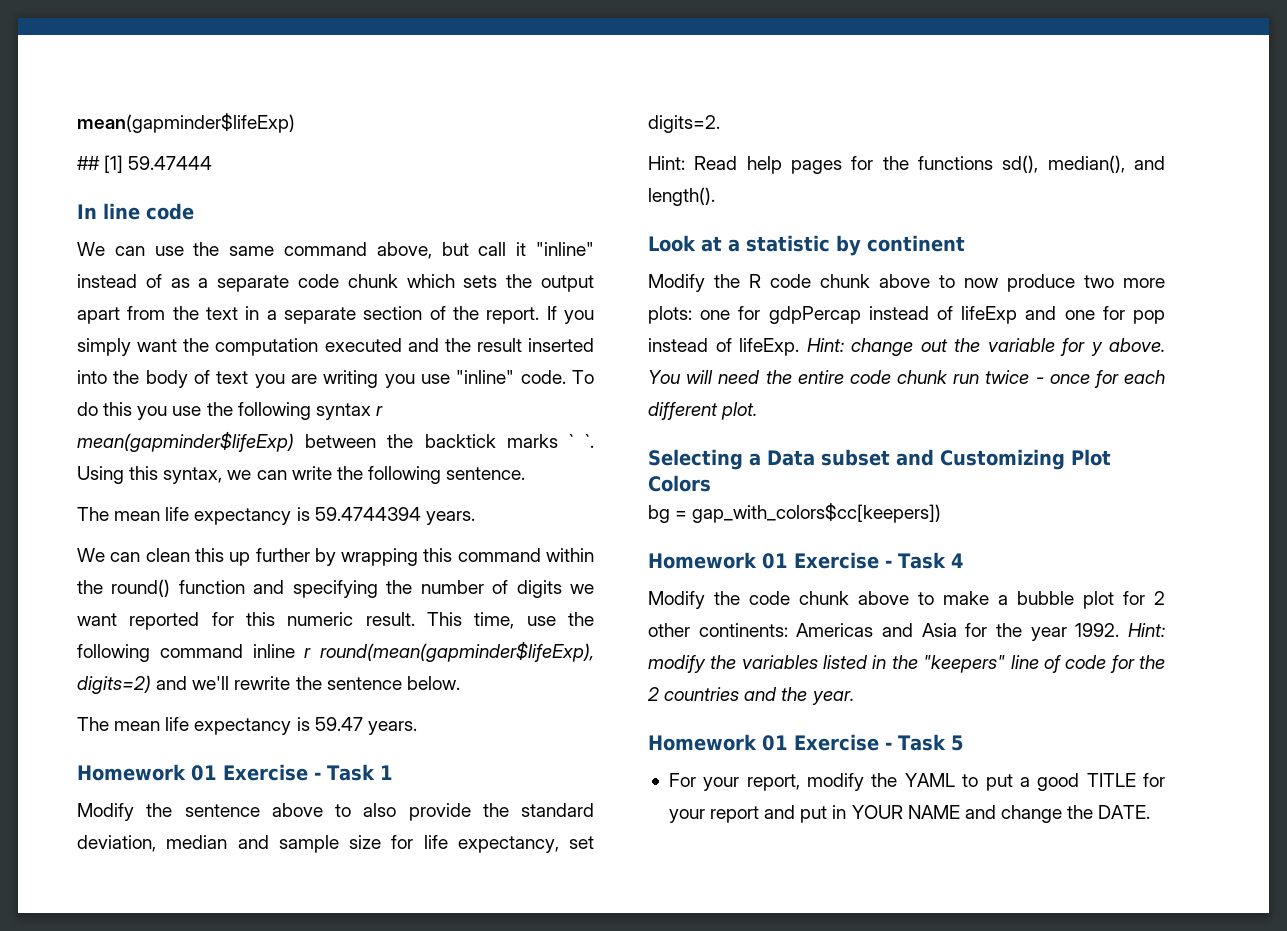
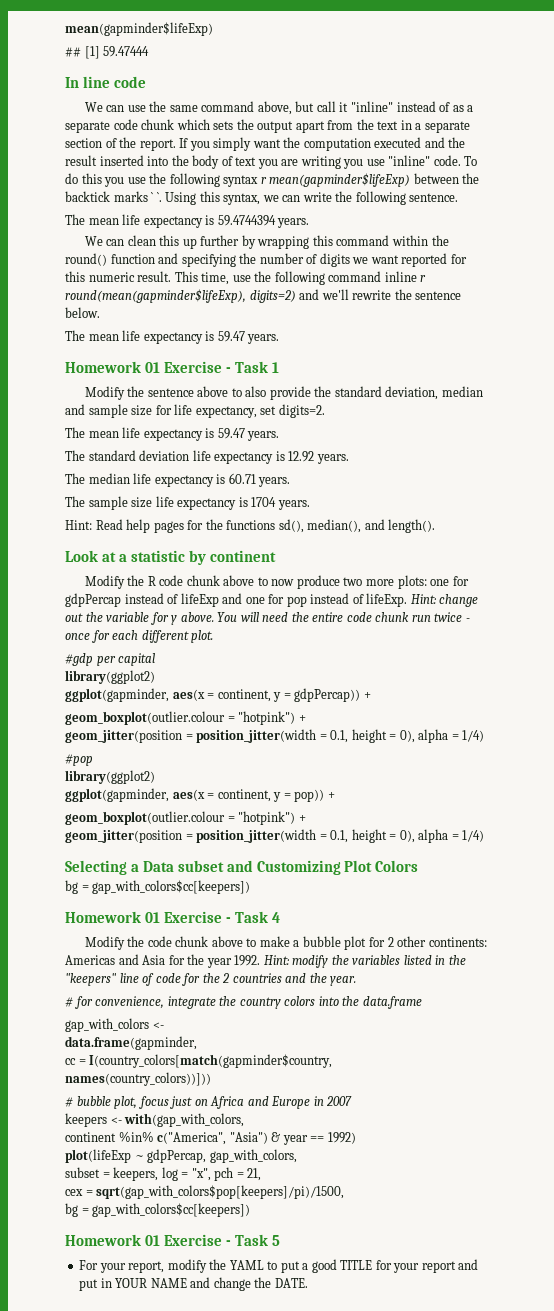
(720, 124) none -> [65,427,280,441] [65,450,349,464] [65,473,291,487] [65,496,310,510] // The mean life expectancy is 59.47 years. // The standard deviation life expectancy is 12.92 years. // The median life expectancy is 60.71 years. // The sample size life expectancy is 1704 years.
(758, 411) none -> [65,653,156,666] [65,670,155,684] [65,688,371,702] [65,711,306,725] [65,729,485,743] [65,754,93,766] [65,770,155,784] [65,788,335,802] [65,811,306,825] [65,829,485,843] // #gdp per capital // library(ggplot2) // ggplot(gapminder, aes(x = continent, y = gdpPercap)) + // geom_boxplot(outlier.colour = "hotpink") + // geom_jitter(position = position_jitter(width = 0.1, height = 0), alpha = 1/4) // #pop // library(ggplot2) // ggplot(gapminder, aes(x = continent, y = pop)) + // geom_boxplot(outlier.colour = "hotpink") + // geom_jitter(position = position_jitter(width = 0.1, height = 0), alpha = 1/4)
(854, 698) none -> [65,996,422,1009] [65,1018,164,1032] [65,1036,197,1050] [65,1054,333,1068] [65,1072,211,1086] [65,1096,353,1109] [65,1113,245,1127] [65,1131,356,1145] [65,1149,297,1163] [65,1167,262,1181] [65,1185,345,1199] [65,1203,251,1217] // # for convenience, integrate the country colors into the data.frame // gap_with_colors <- // data.frame(gapminder, // cc = I(country_colors[match(gapminder$country, // names(country_colors))])) // # bubble plot, focus just on Africa and Europe in 2007 // keepers <- with(gap_with_colors, // continent %in% c("America", "Asia") & year == 1992) // plot(lifeExp ~ gdpPercap, gap_with_colors, // subset = keepers, log = "x", pch = 21, // cex = sqrt(gap_with_colors$pop[keepers]/pi)/1500, // bg = gap_with_colors$cc[keepers])

